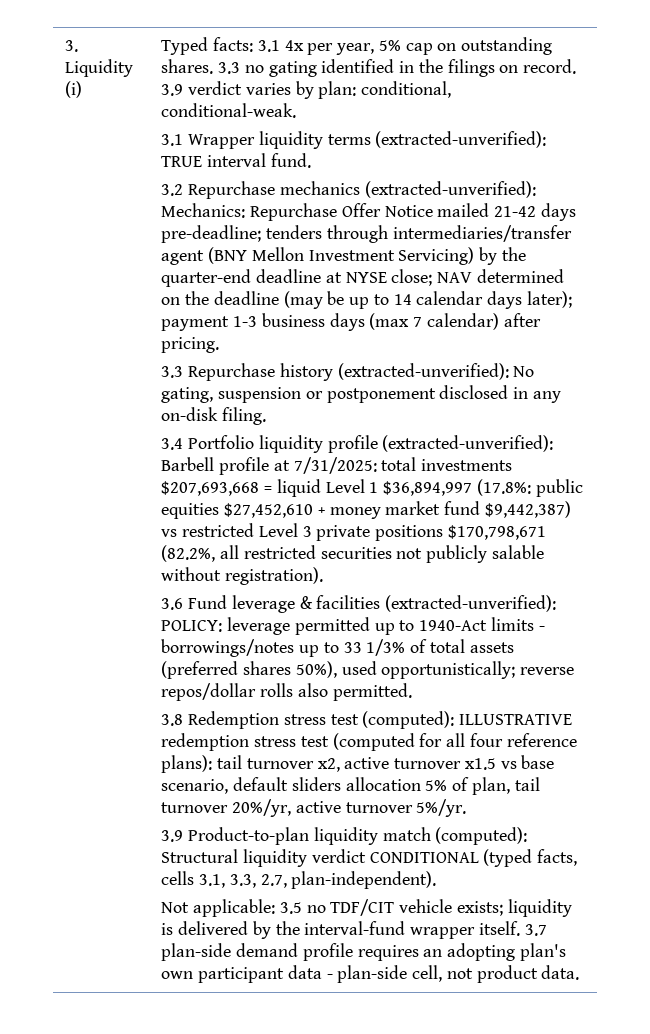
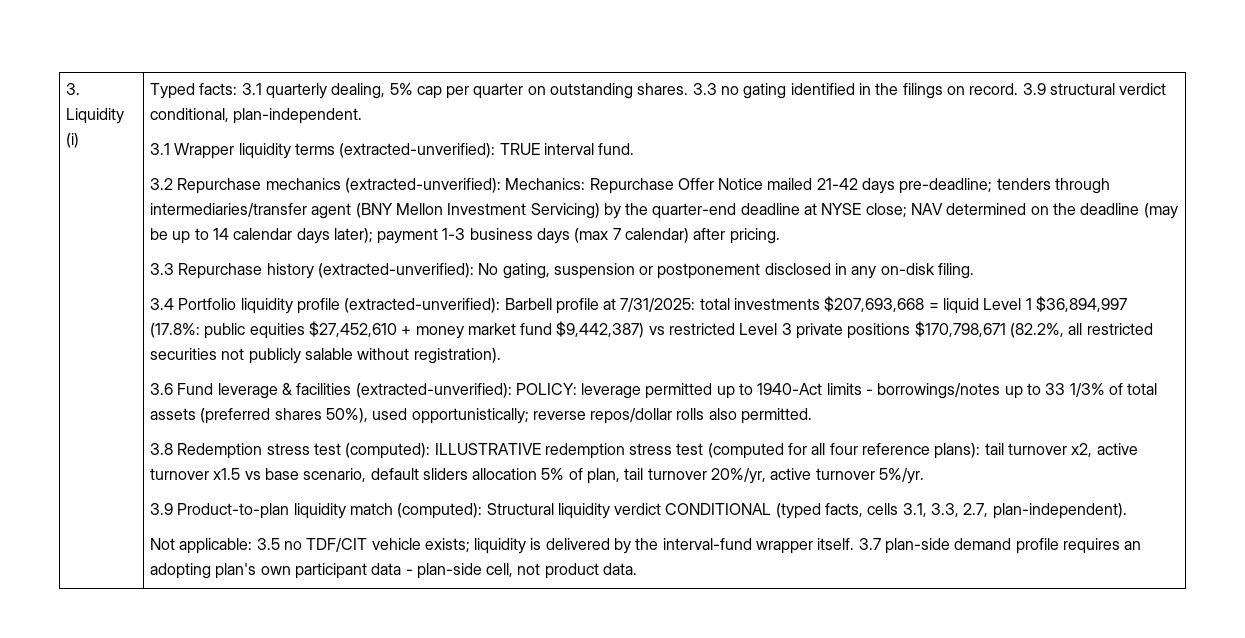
[284,40,433,55] 4x per year, 5% cap -> [265,83,524,99] quarterly dealing, 5% cap per quarter
[188,81,452,99] [161,103,297,118] verdict varies by plan: conditional, conditional-weak. -> [1049,83,1167,95] [149,108,363,124] structural verdict conditional, plan-independent.

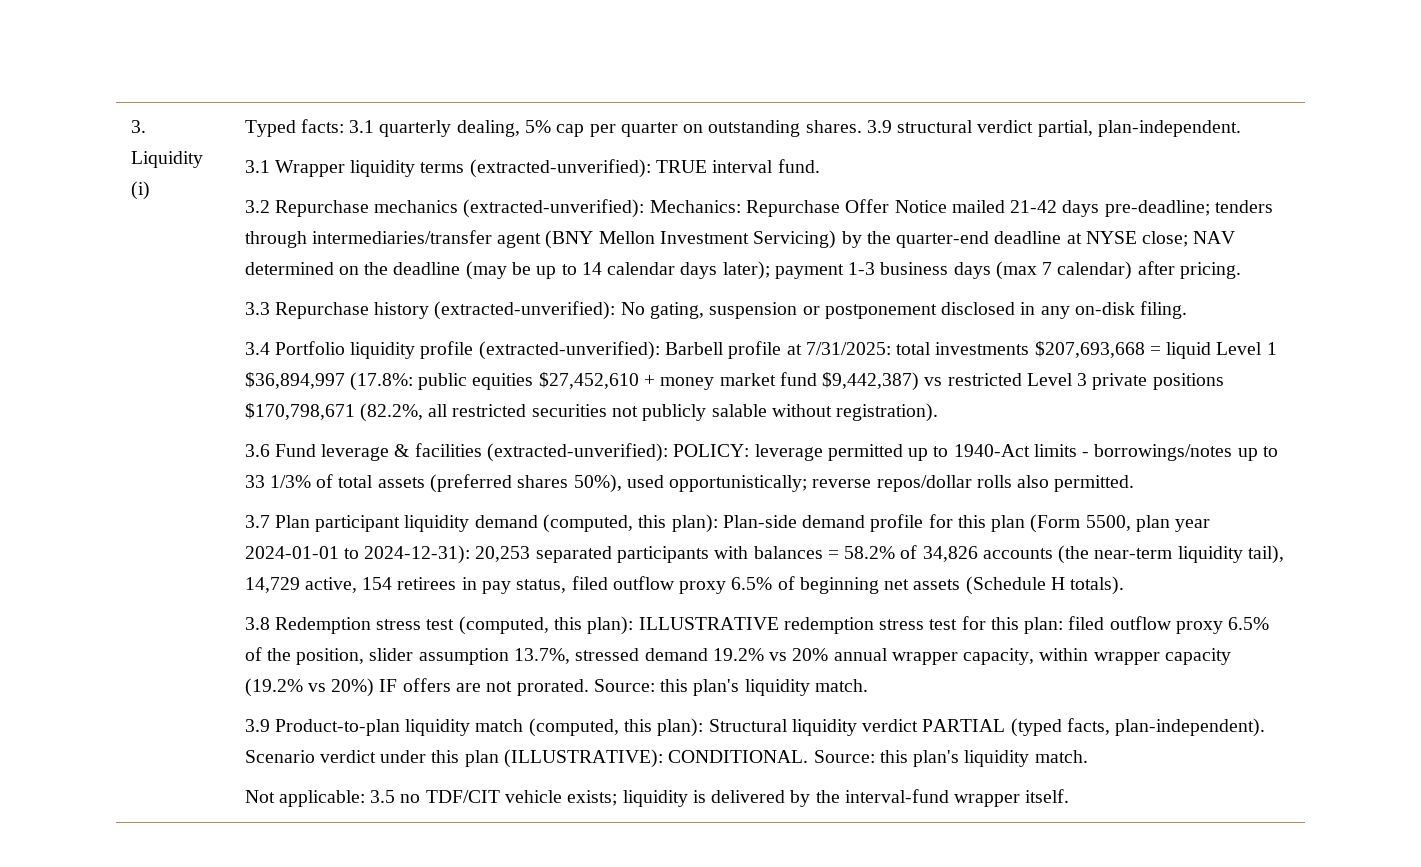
[692,83,1019,99] 3.3 no gating identified in the filings on record. -> (862, 126) none
[149,108,229,122] conditional, -> [1037,120,1093,137] partial,
(813, 416) none -> [244,514,1211,533] [244,545,1284,564] [244,576,1125,595] // 3.7 Plan participant liquidity demand (computed, this plan): Plan-side demand profile for this plan (Form 5500, plan year 2024-01-01 to 2024-12-31): 20,253 separated participants with balances = 58.2% of 34,826 accounts (the near-term liquidity tail), 14,729 active, 154 retirees in pay status, filed outflow proxy 6.5% of beginning net assets (Schedule H totals).
[345,443,431,459] (computed): -> [458,616,634,635] (computed, this plan):
[707,443,1138,459] [149,468,925,484] (computed for all four reference plans): tail turnover x2, active turnover x1.5 vs base scenario, default sliders allocation 5% of plan, tail turnover 20%/yr, active turnover 5%/yr. -> [961,616,1270,634] [244,647,1231,665] [244,678,868,697] for this plan: filed outflow proxy 6.5% of the position, slider assumption 13.7%, stressed demand 19.2% vs 20% annual wrapper capacity, within wrapper capacity (19.2% vs 20%) IF offers are not prorated. Source: this plan's liquidity match.
[397,503,483,519] (computed): -> [528,718,704,737] (computed, this plan):
[665,503,772,515] CONDITIONAL -> [922,719,1006,732] PARTIAL
[867,503,1127,519] cells 3.1, 3.3, 2.7, plan-independent). -> [1115,718,1266,737] [244,749,1088,768] plan-independent). Scenario verdict under this plan (ILLUSTRATIVE): CONDITIONAL. Source: this plan's liquidity match.
[858,538,1142,554] [149,563,638,579] 3.7 plan-side demand profile requires an adopting plan's own participant data - plan-side cell, not product data. -> (1070, 796) none

